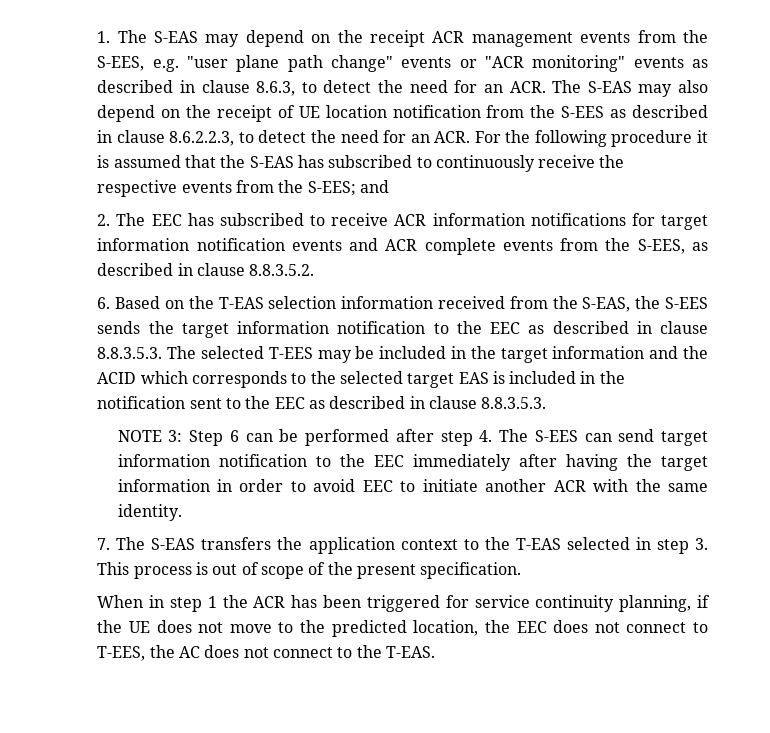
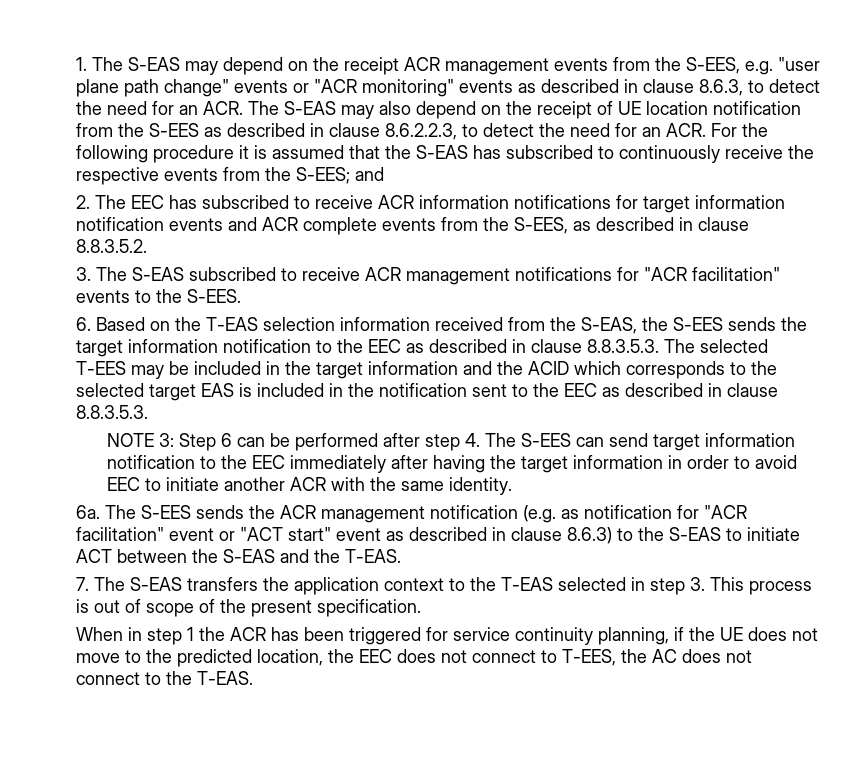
(315, 270) none -> [76,267,781,285] [76,289,242,303] // 3. The S-EAS subscribed to receive ACR management notifications for "ACR facilitation" events to the S-EES.
(182, 512) none -> [76,505,748,523] [76,527,801,544] [76,549,402,563] // 6a. The S-EES sends the ACR management notification (e.g. as notification for "ACR facilitation" event or "ACT start" event as described in clause 8.6.3) to the S-EAS to initiate ACT between the S-EAS and the T-EAS.

